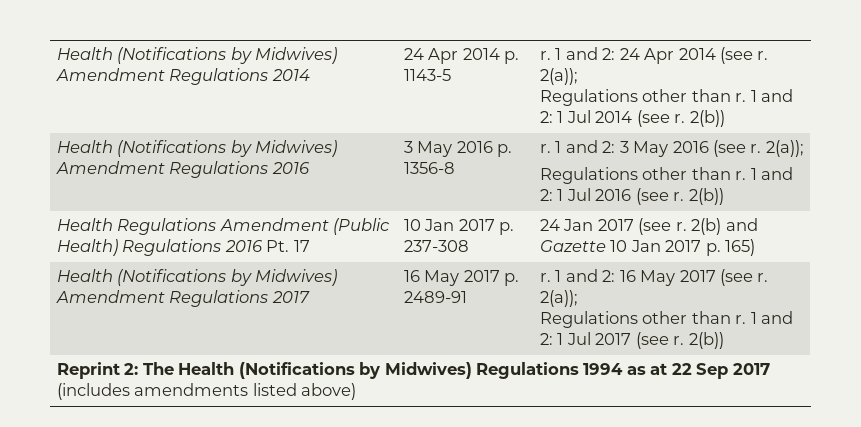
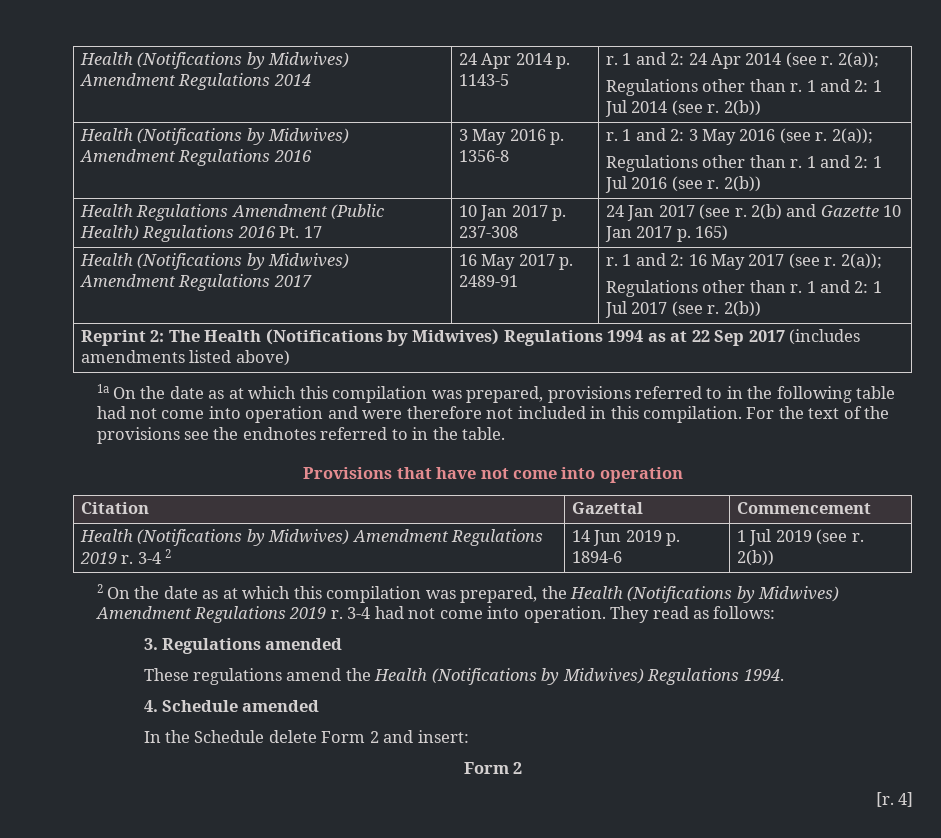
(357, 391) none -> [96,384,896,403] [96,406,890,423] [96,427,506,444] [303,467,683,483] [80,502,149,514] [571,502,643,514] [736,502,871,514] [79,529,543,546] [79,549,172,564] [571,530,681,546] [571,551,622,563] [736,529,864,546] [736,550,774,566] [96,584,840,603] [95,606,776,623] [143,638,343,654] [143,668,784,685] [143,700,320,712] [143,730,469,743] [463,762,523,774] [875,792,913,807] // 1a On the date as at which this compilation was prepared, provisions referred to in the following table had not come into operation and were therefore not included in this compilation. For the text of the provisions see the endnotes referred to in the table. // Provisions that have not come into operation // Citation | Gazettal | Commencement // Health (Notifications by Midwives) Amendment Regulations 2019 r. 3-4 2 | 14 Jun 2019 p. 1894-6 | 1 Jul 2019 (see r. 2(b)) // 2 On the date as at which this compilation was prepared, the Health (Notifications by Midwives) Amendment Regulations 2019 r. 3-4 had not come into operation. They read as follows: // 3. Regulations amended // These regulations amend the Health (Notifications by Midwives) Regulations 1994. // 4. Schedule amended // In the Schedule delete Form 2 and insert: // Form 2 // [r. 4]

